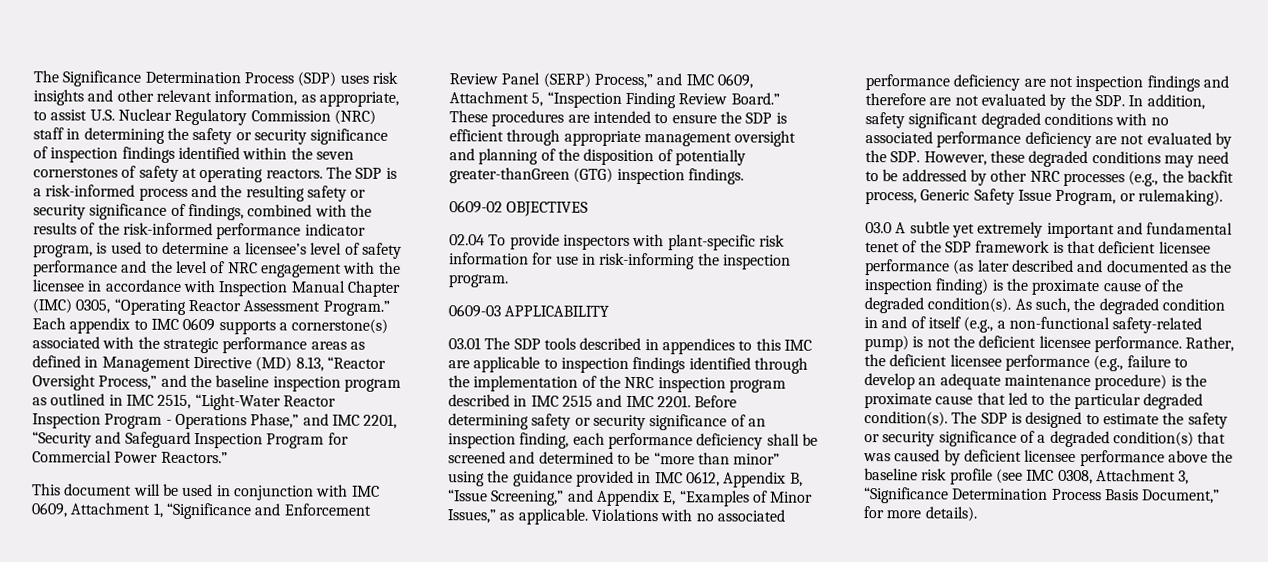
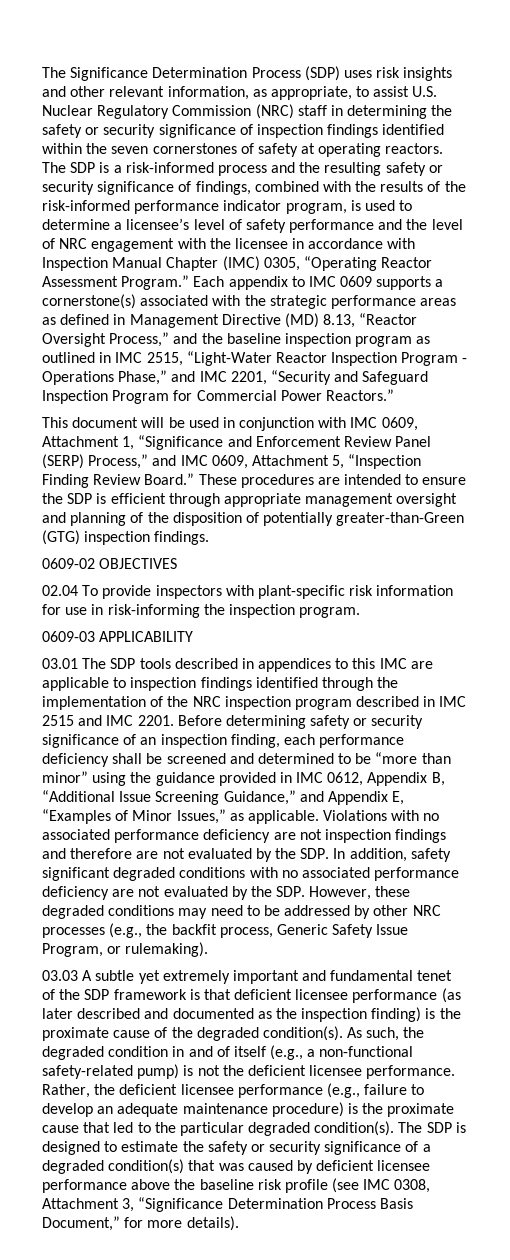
[449,167,570,184] greater-thanGreen -> [336,512,465,526] greater-than-Green
[447,489,565,506] “Issue Screening,” -> [42,790,296,805] “Additional Issue Screening Guidance,”
[865,222,892,234] 03.0 -> [42,970,78,981] 03.03

